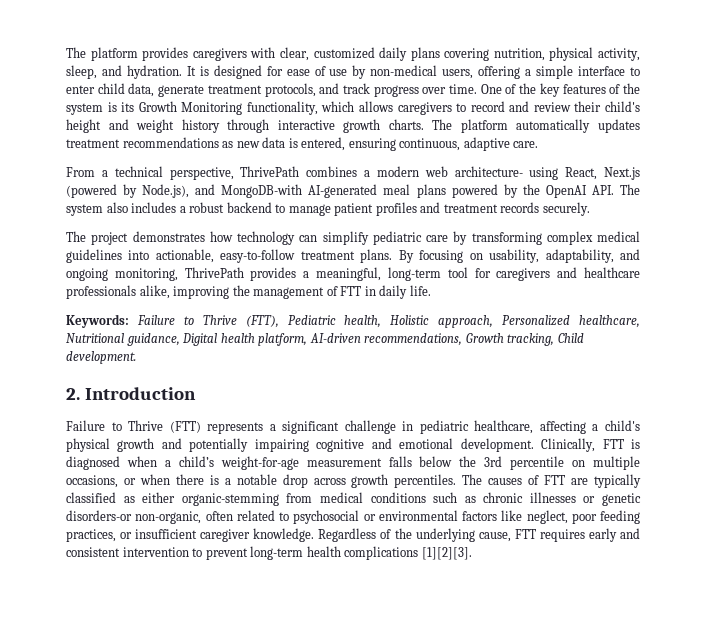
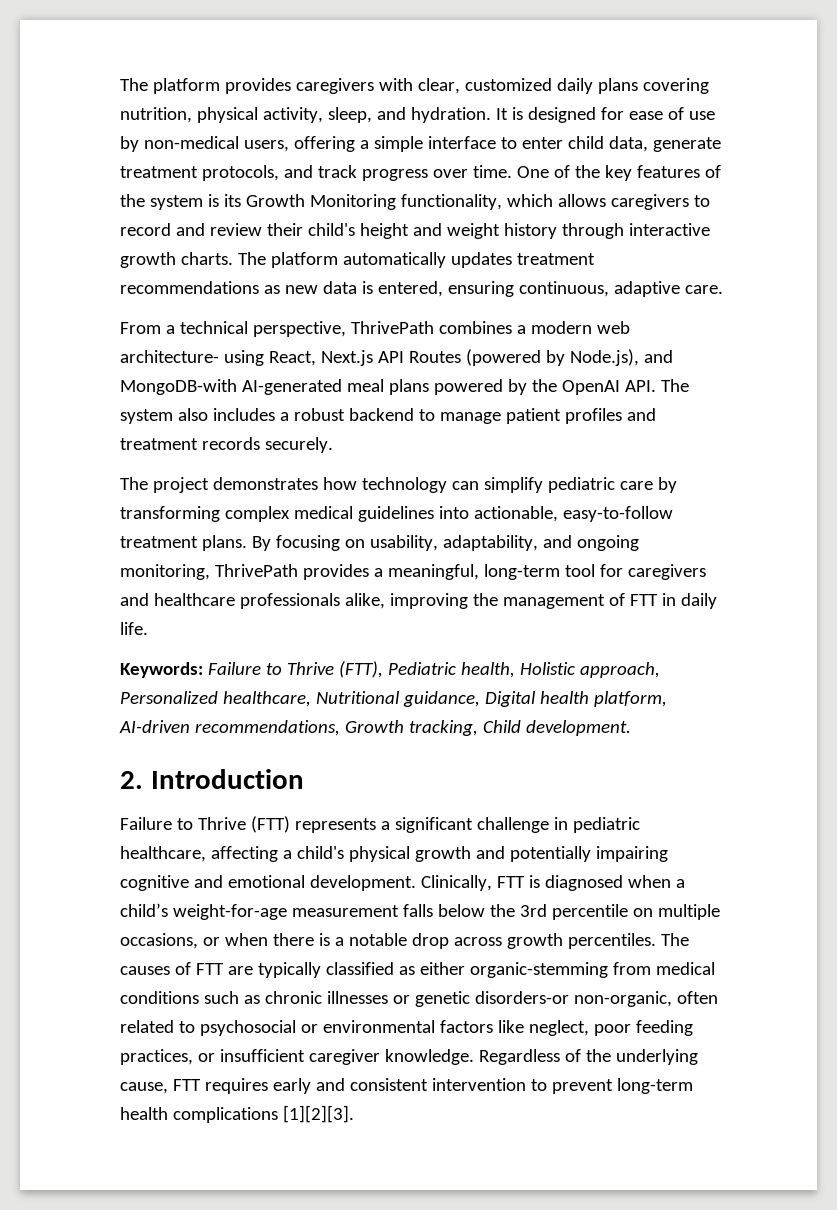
(640, 173) none -> [377,351,461,363] API Routes

